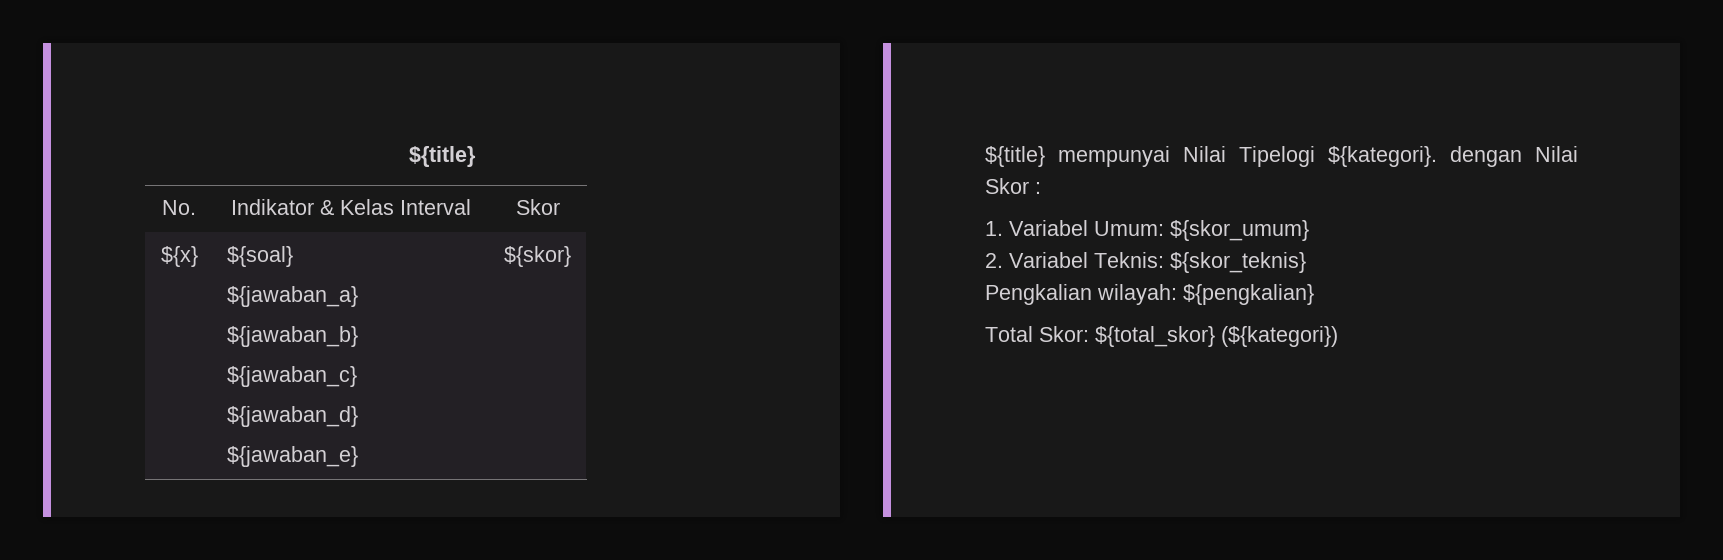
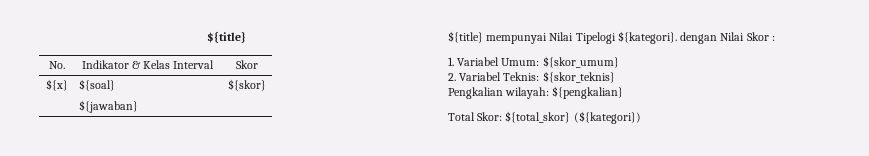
[226,286,358,307] [226,326,358,347] [226,366,357,387] [226,406,358,427] [226,446,358,467] ${jawaban_a} // ${jawaban_b} // ${jawaban_c} // ${jawaban_d} // ${jawaban_e} -> [78,100,138,113] ${jawaban}

